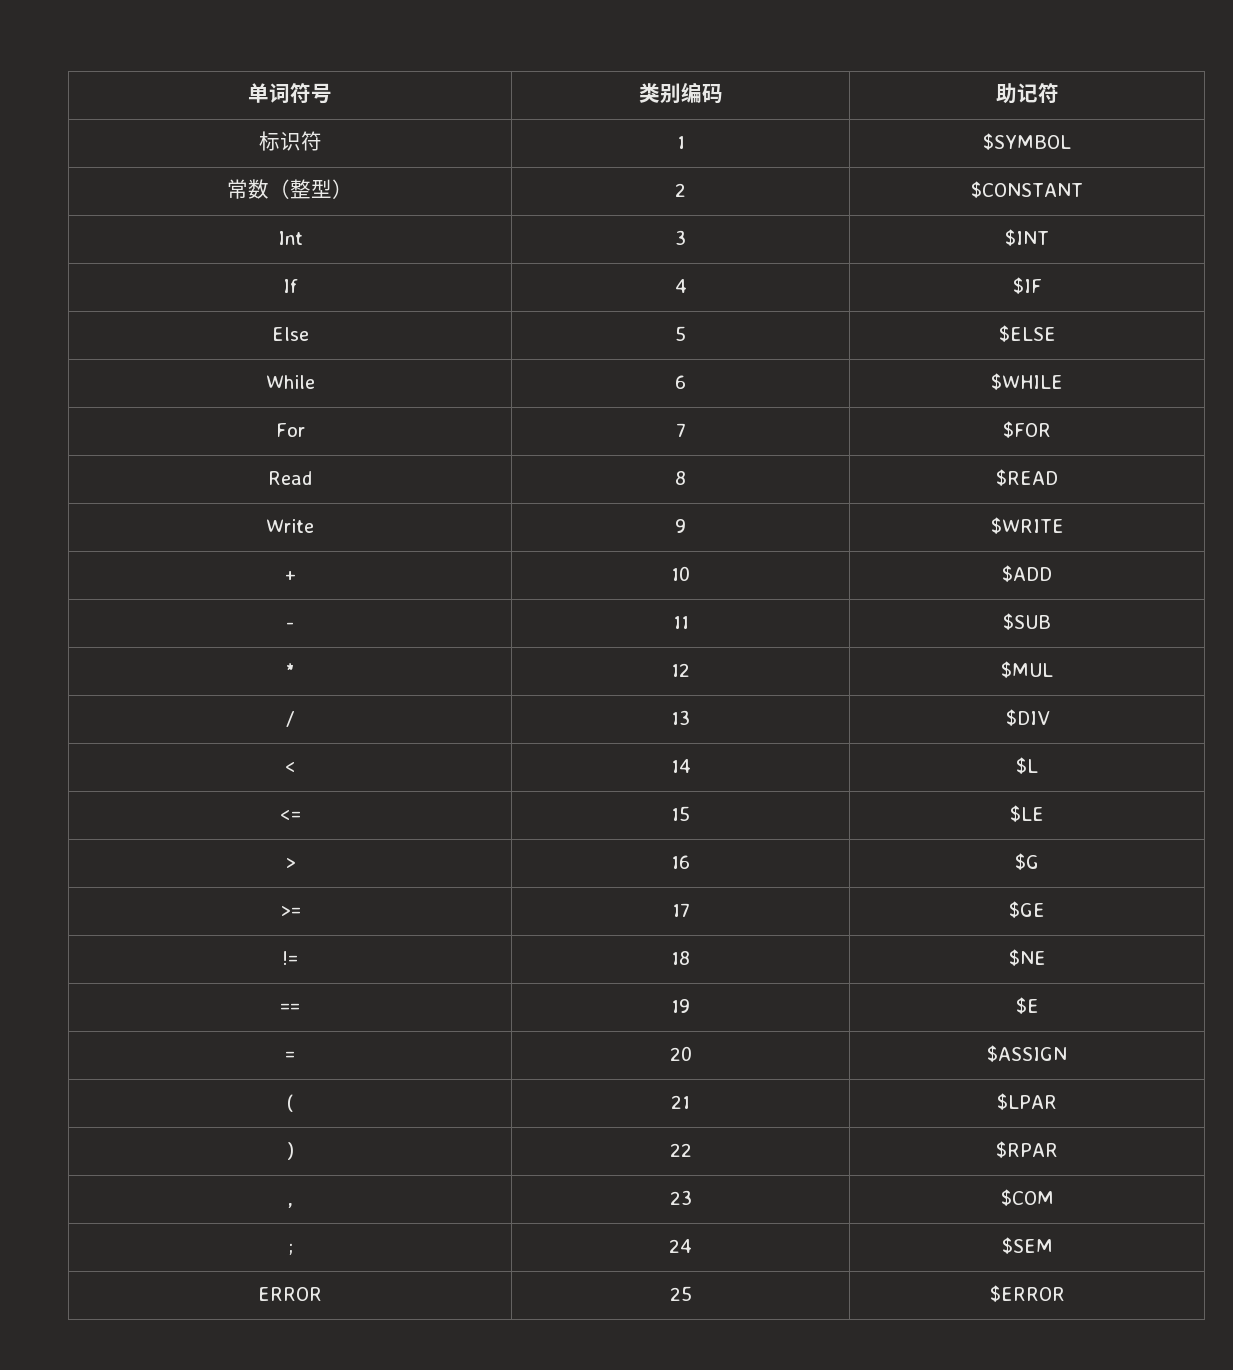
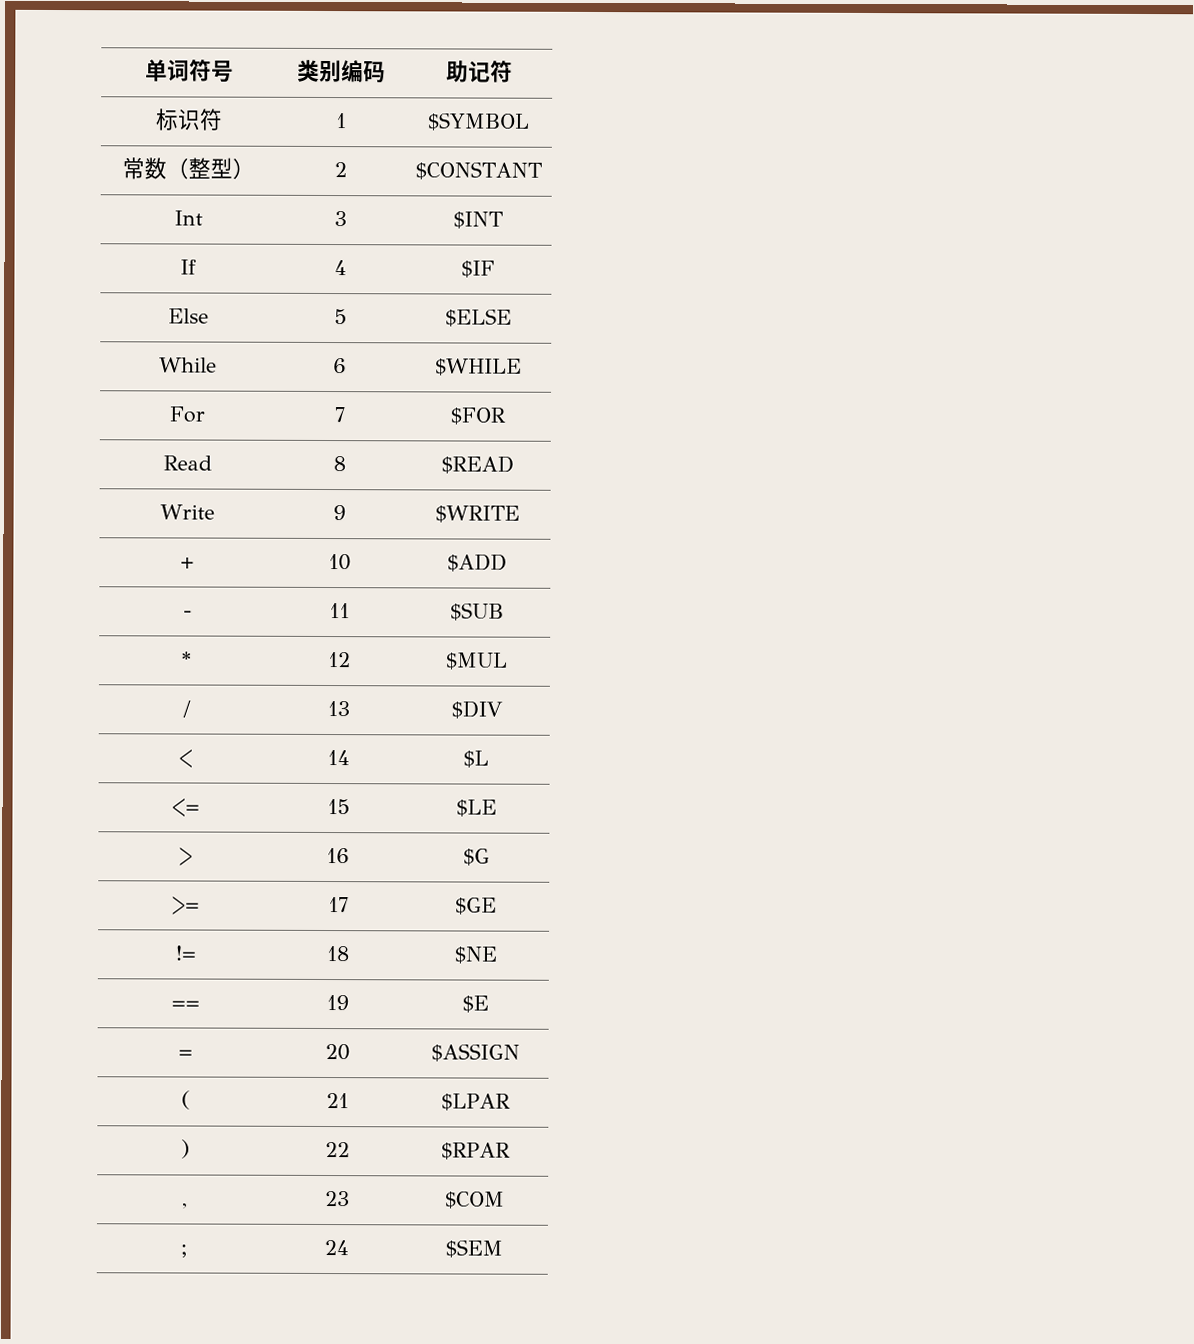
[258,1287,322,1301] [669,1286,692,1301] [989,1285,1065,1302] // ERROR | 25 | $ERROR -> (503, 1248) none

